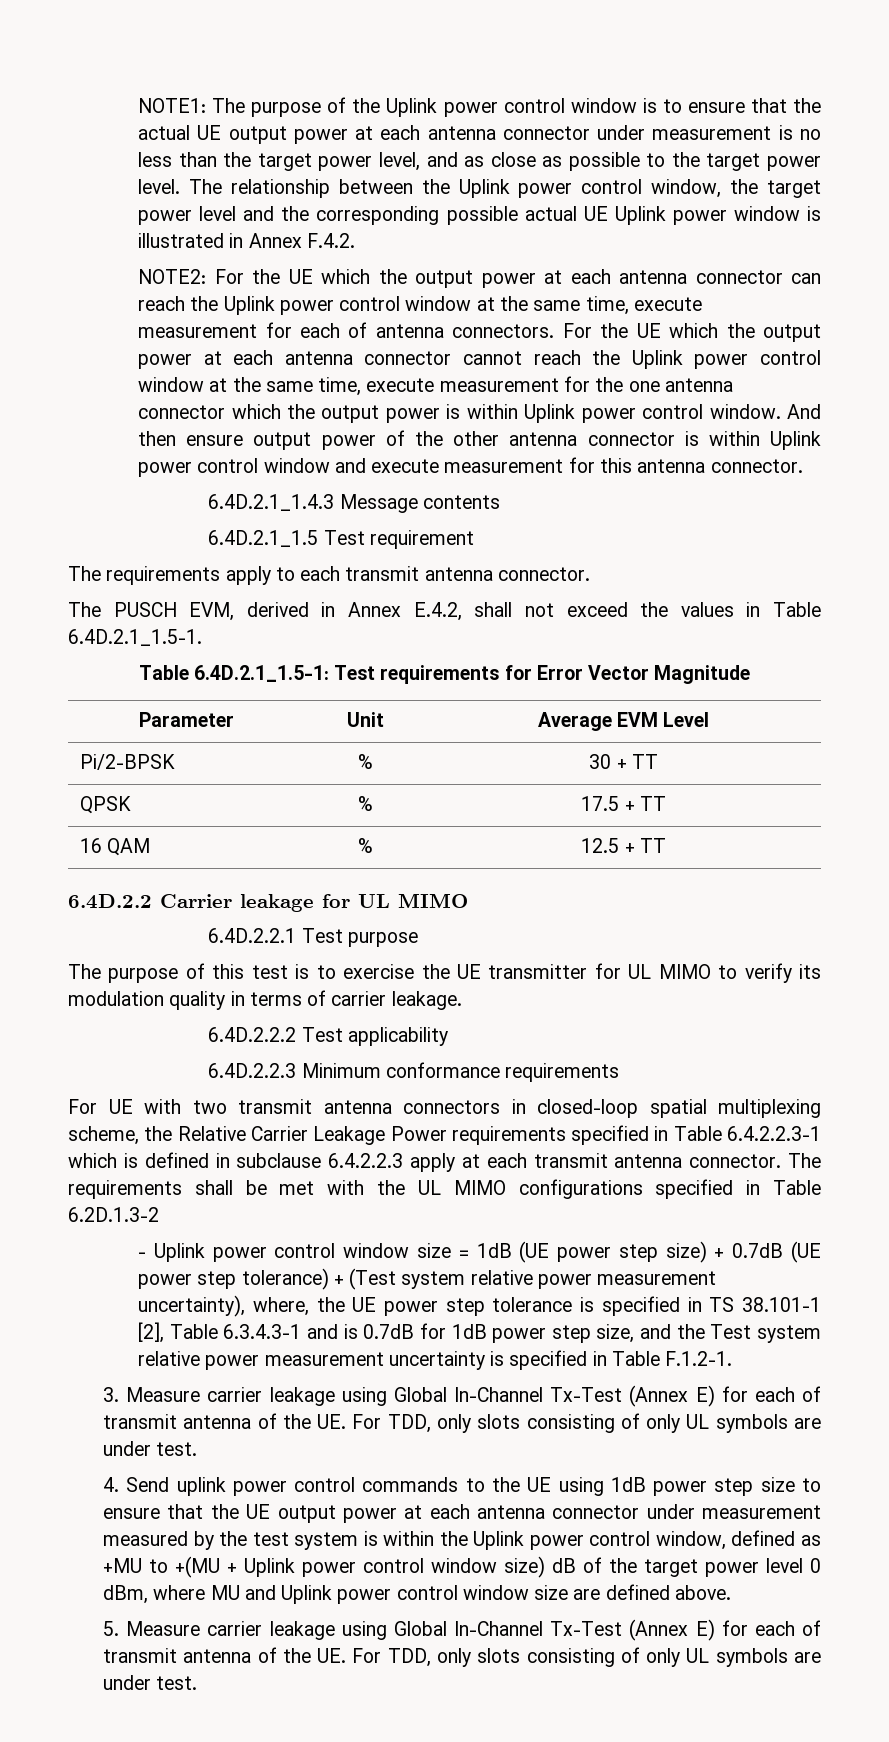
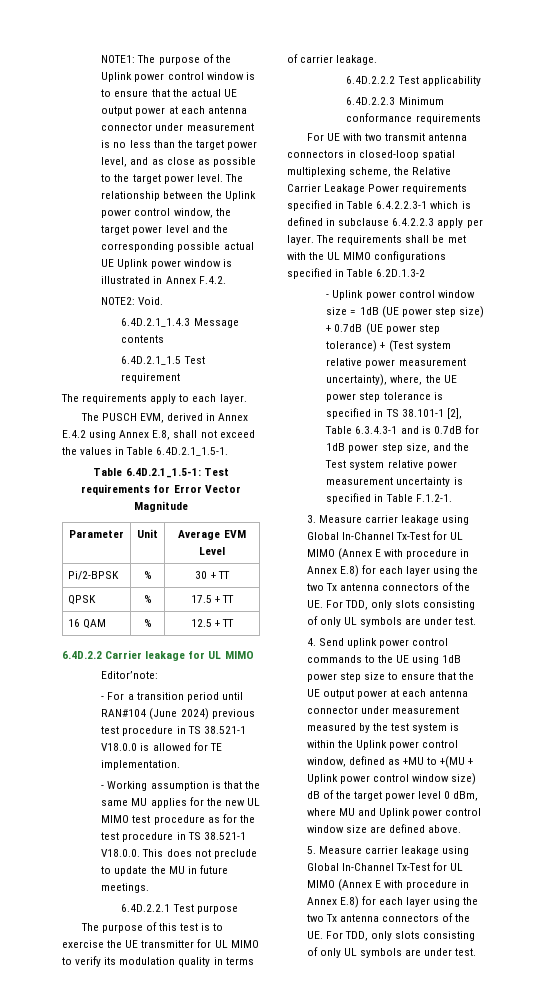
[214,269,821,288] [138,296,702,315] [138,322,821,342] [138,350,822,369] [138,376,733,396] [138,404,821,423] [138,430,822,450] [138,457,803,477] For the UE which the output power at each antenna connector can reach the Uplink power control window at the same time, execute measurement for each of antenna connectors. For the UE which the output power at each antenna connector cannot reach the Uplink power control window at the same time, execute measurement for the one antenna connector which the output power is within Uplink power control window. And then ensure output power of the other antenna connector is within Uplink power control window and execute measurement for this antenna connector. -> [138,297,164,305] Void.
[345,566,590,581] transmit antenna connector. -> [219,394,247,404] layer.
[413,602,462,621] E.4.2, -> [62,430,171,440] E.4.2 using Annex E.8,
(468, 900) none -> [101,671,159,679] [101,692,243,702] [101,708,255,720] [101,726,246,736] [101,742,222,751] [101,760,181,770] [101,781,260,791] [101,797,260,808] [101,814,255,825] [101,832,246,842] [101,849,257,859] [101,865,228,876] [101,883,150,893] // Editor’note: // - For a transition period until RAN#104 (June 2024) previous test procedure in TS 38.521-1 V18.0.0 is allowed for TE implementation. // - Working assumption is that the same MU applies for the new UL MIMO test procedure as for the test procedure in TS 38.521-1 V18.0.0. This does not preclude to update the MU in future meetings.
[461,1153,782,1168] at each transmit antenna connector. -> [466,219,483,228] [287,235,314,245] per layer.
[629,1385,822,1407] [103,1414,252,1429] (Annex E) for each of transmit antenna -> [432,531,464,540] [306,548,470,560] [306,565,479,577] [306,583,439,591] for UL MIMO (Annex E with procedure in Annex E.8) for each layer using the two Tx antenna connectors
[629,1619,822,1641] [103,1648,252,1663] (Annex E) for each of transmit antenna -> [432,862,464,871] [306,879,470,891] [306,896,479,908] [306,914,439,922] for UL MIMO (Annex E with procedure in Annex E.8) for each layer using the two Tx antenna connectors

